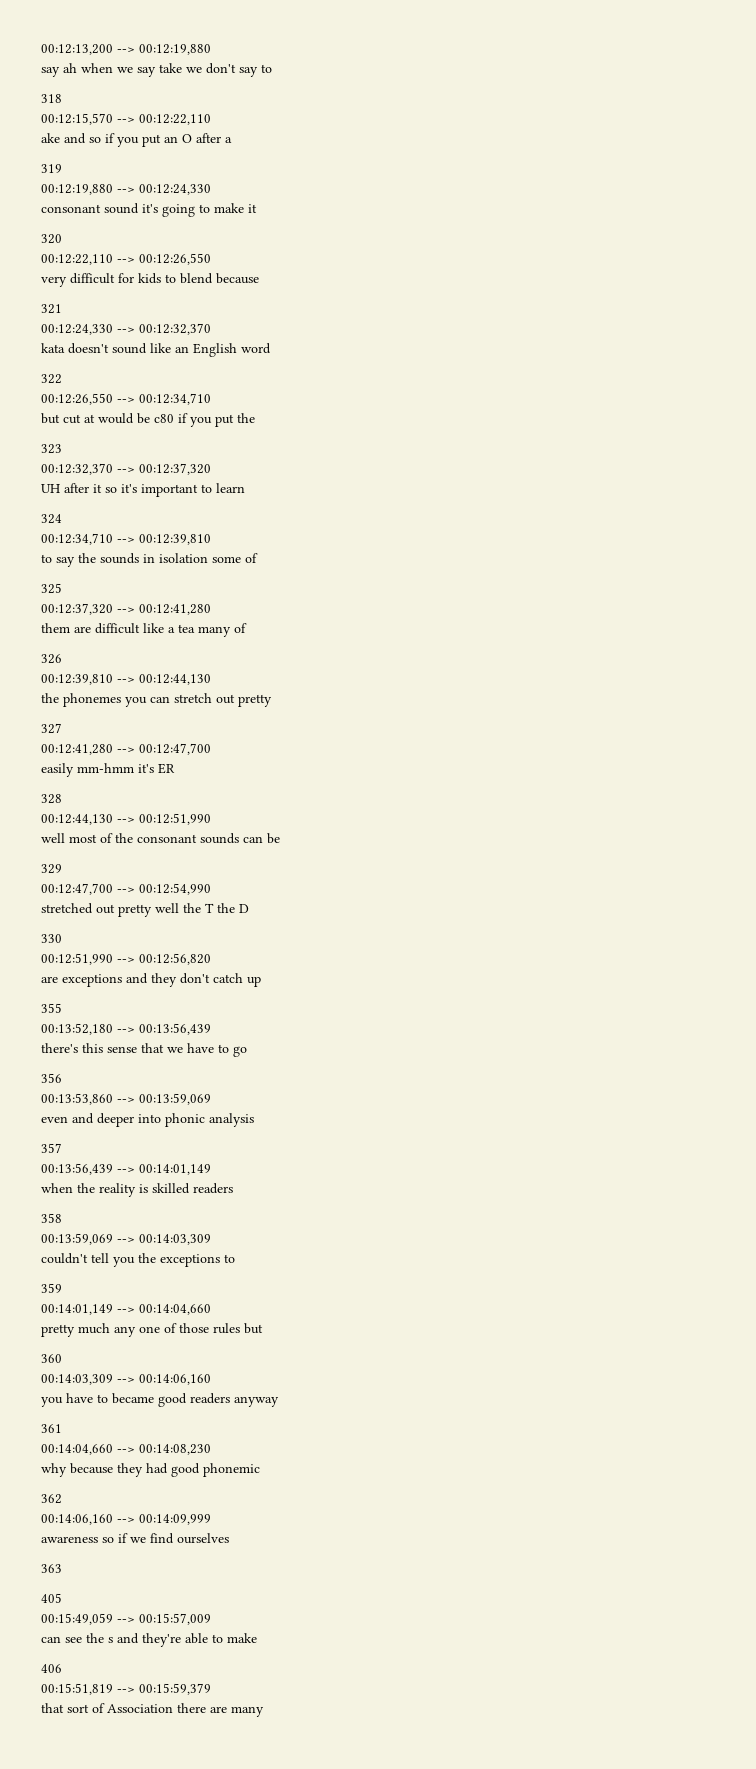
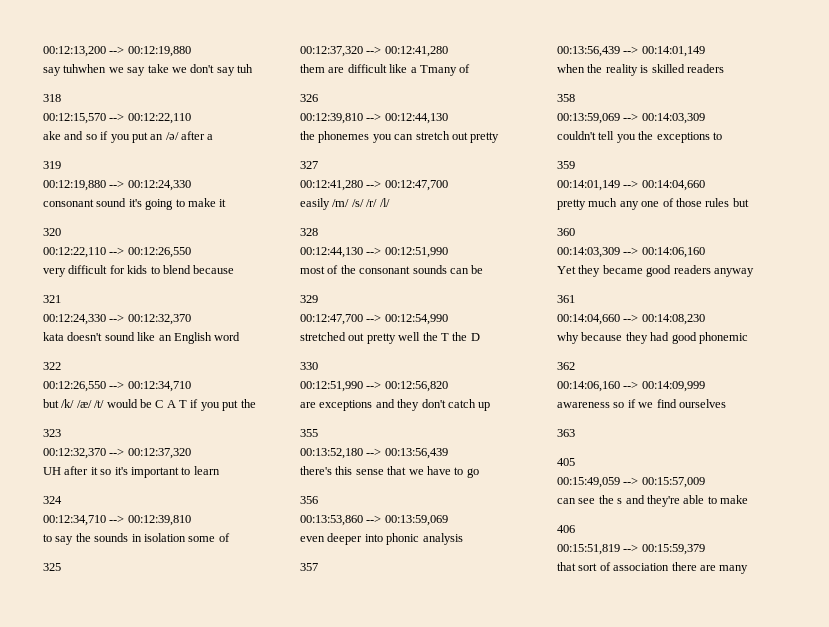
[63,63,113,73] ah when -> [63,64,107,73] tuhwhen
[261,64,272,73] to -> [237,64,253,73] tuh
[182,134,192,143] O -> [165,132,179,140] /ə/
[63,413,174,424] cut at would be c80 -> [61,399,187,408] /k/ /æ/ /t/ would be C A T
[178,624,231,637] tea many -> [419,65,457,76] Tmany
[77,763,175,774] mm-hmm it's ER -> [332,198,390,207] /m/ /s/ /r/ /l/
[41,833,65,843] well -> (448, 252) none
[72,1113,94,1124] and -> (325, 539) none
[41,1393,108,1407] you have to -> [557,265,601,277] Yet they
[107,1704,173,1713] Association -> [613,563,670,571] association

